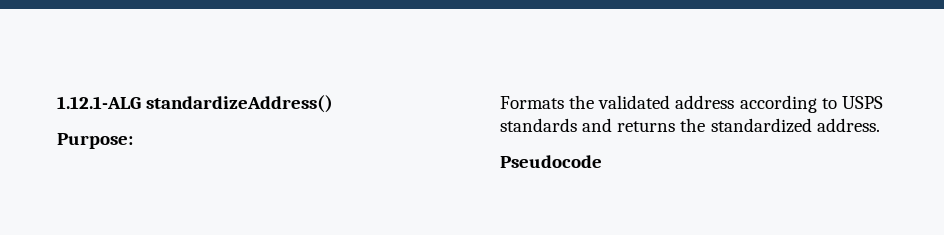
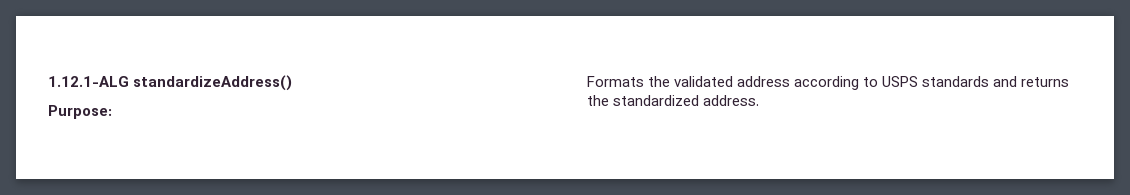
[500,155,602,168] // Pseudocode -> (760, 100) none

